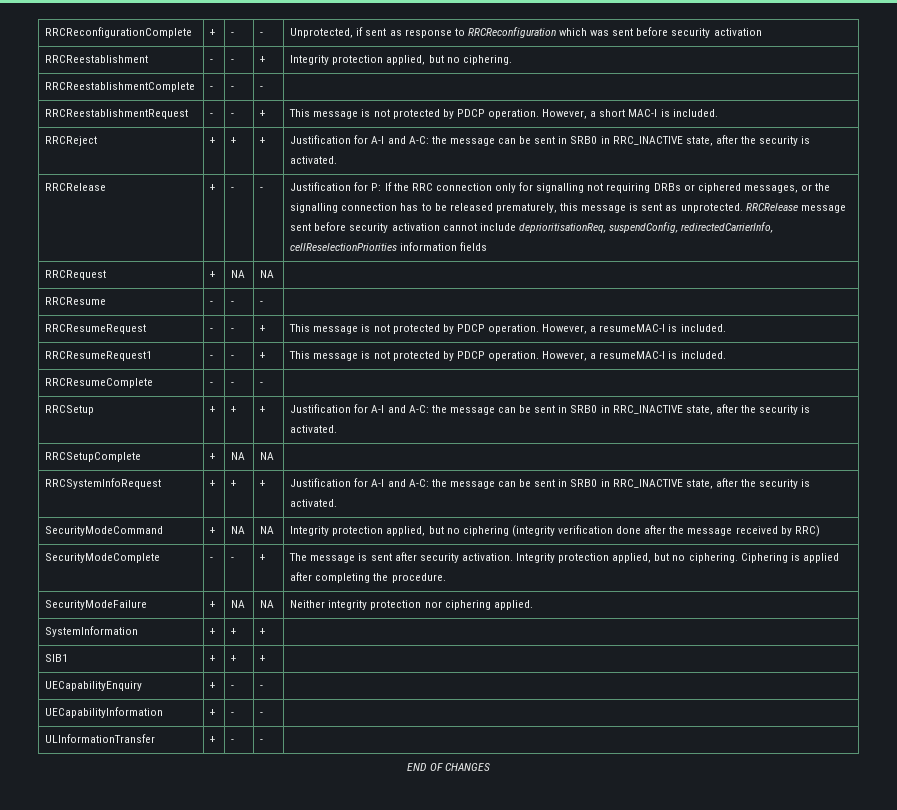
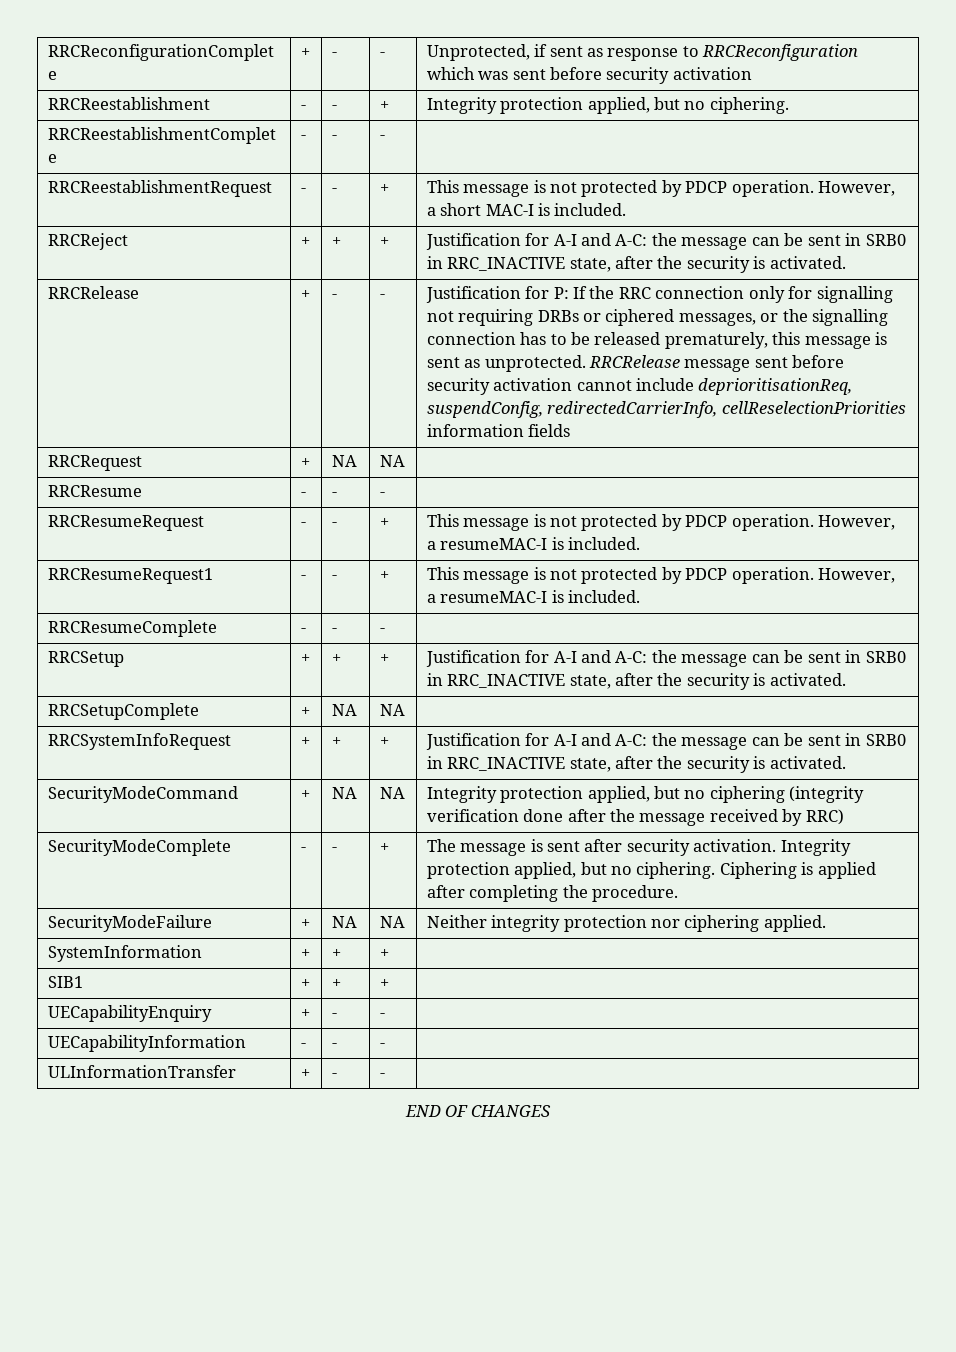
[210,709,216,716] + -> [300,1043,306,1048] -

